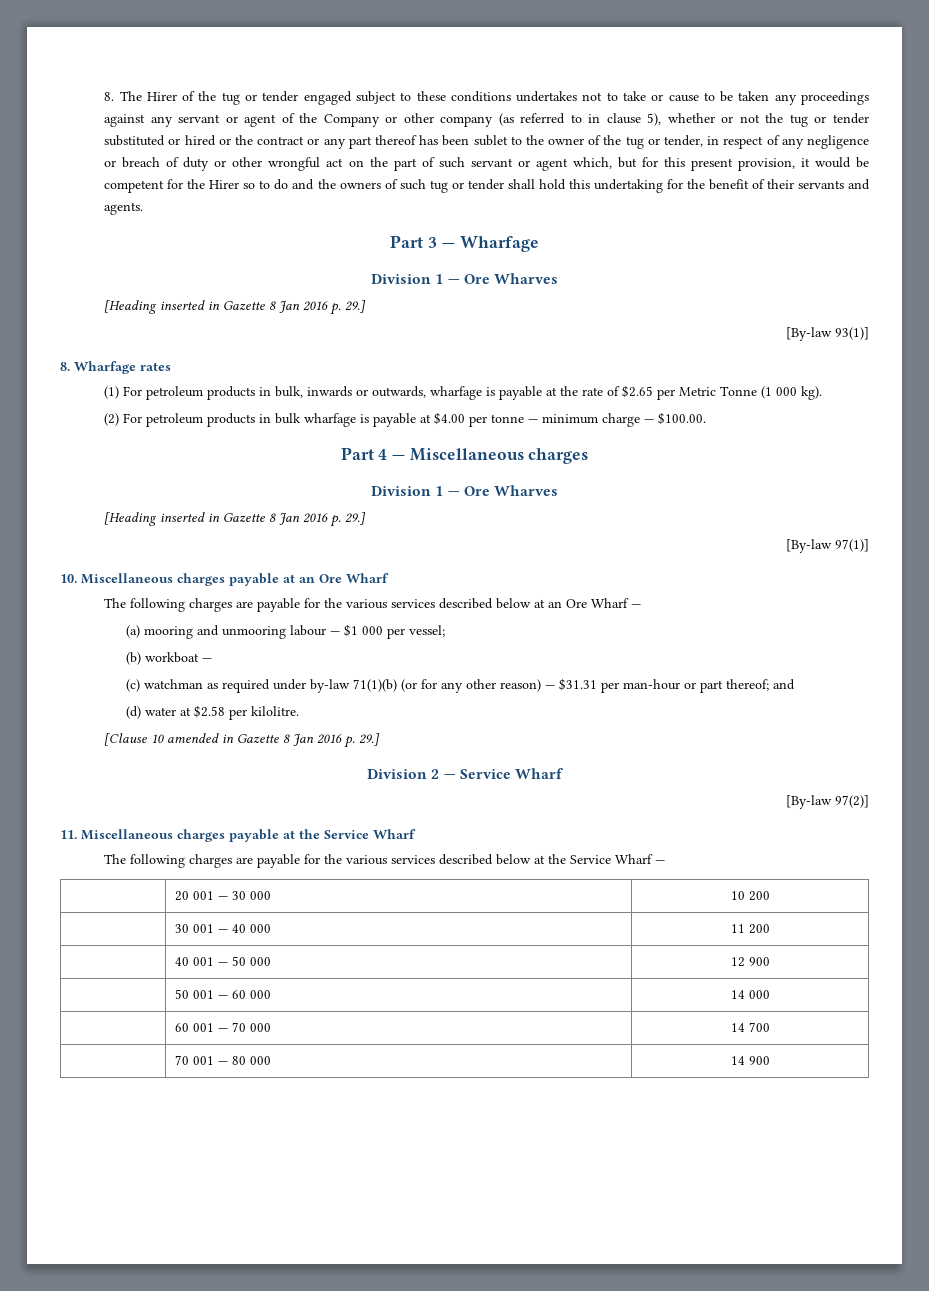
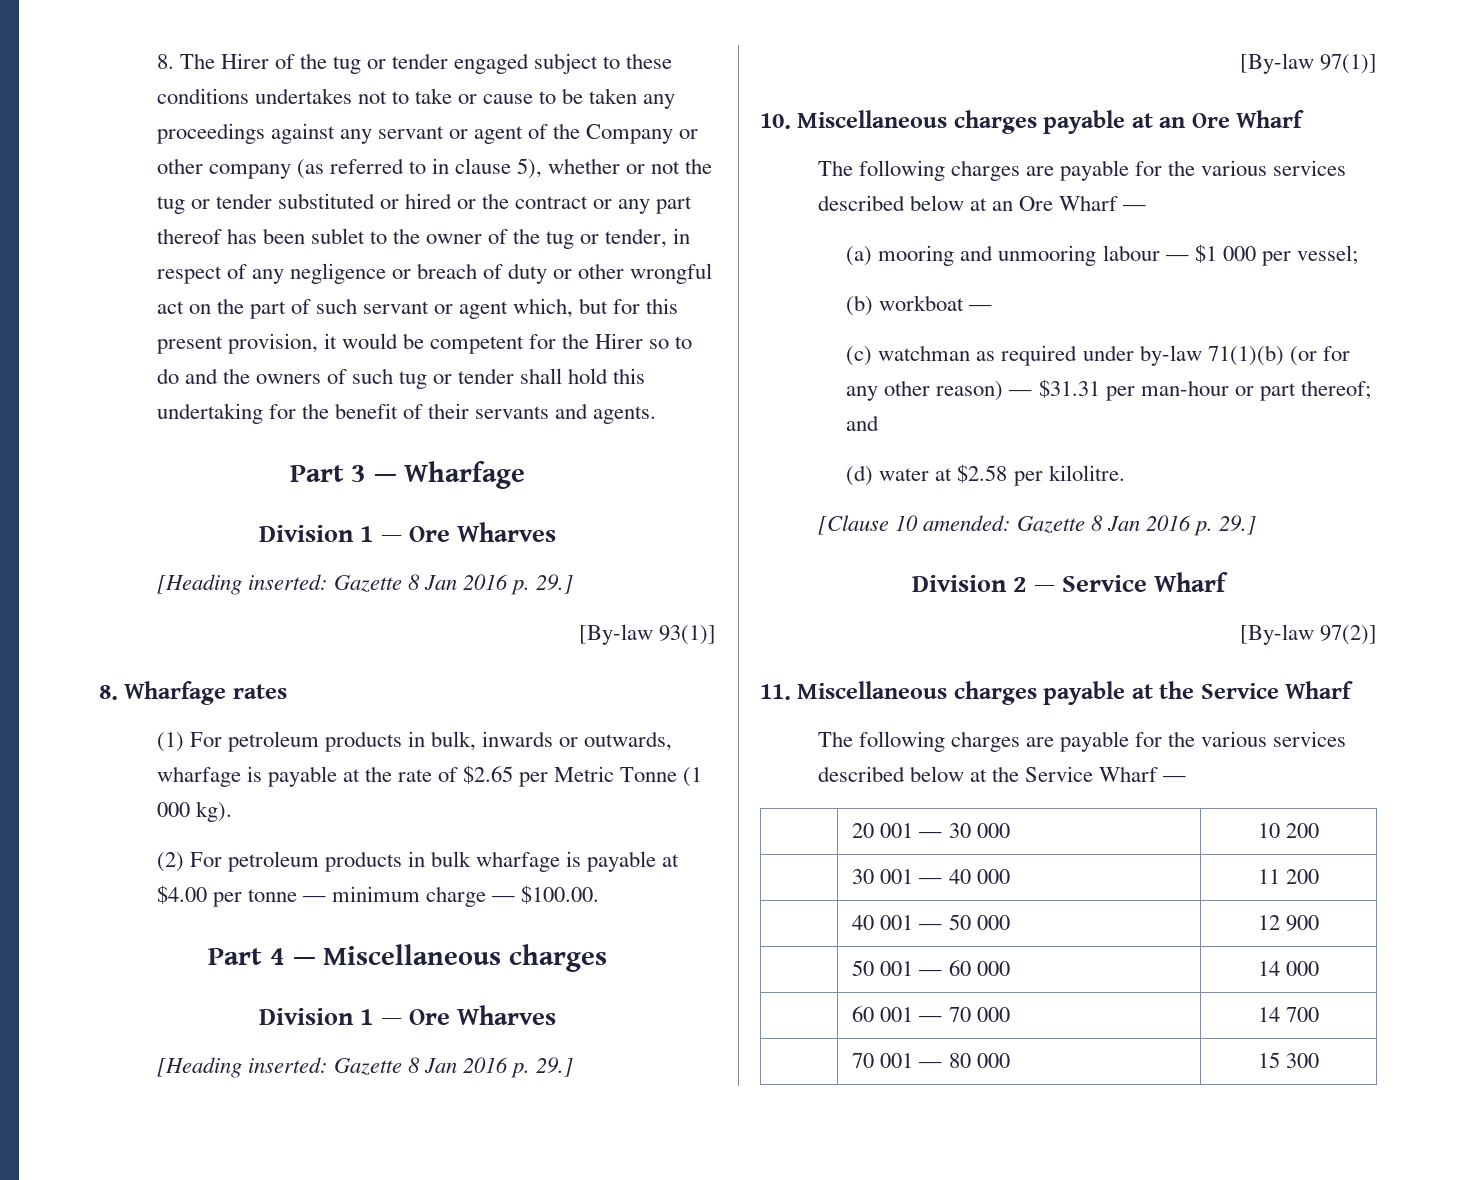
[160,300,221,310] inserted in -> [247,574,328,590] inserted:
[160,512,221,522] inserted in -> [247,1057,328,1073] inserted:
[167,733,235,743] amended in -> [922,515,1011,531] amended:
[730,1056,770,1065] 14 900 -> [1257,1052,1320,1068] 15 300

